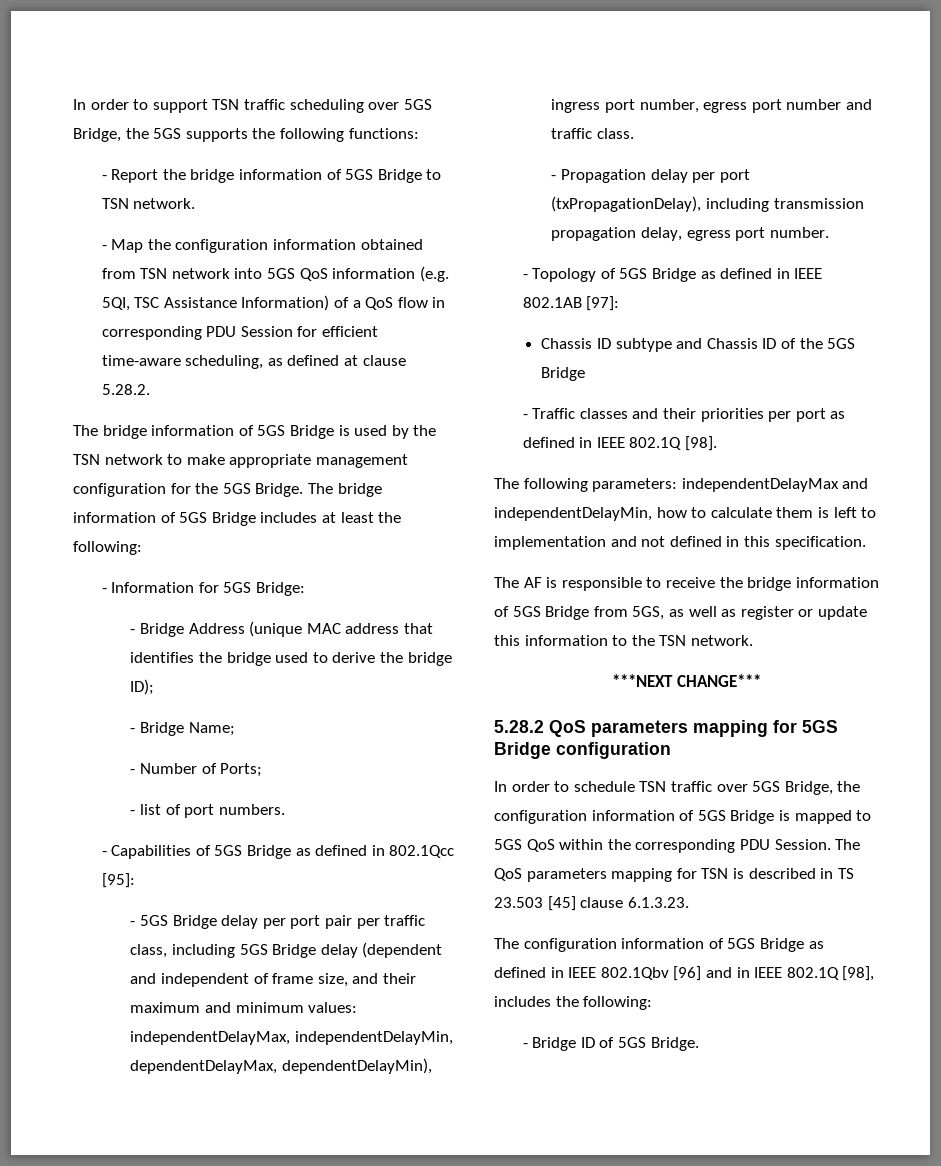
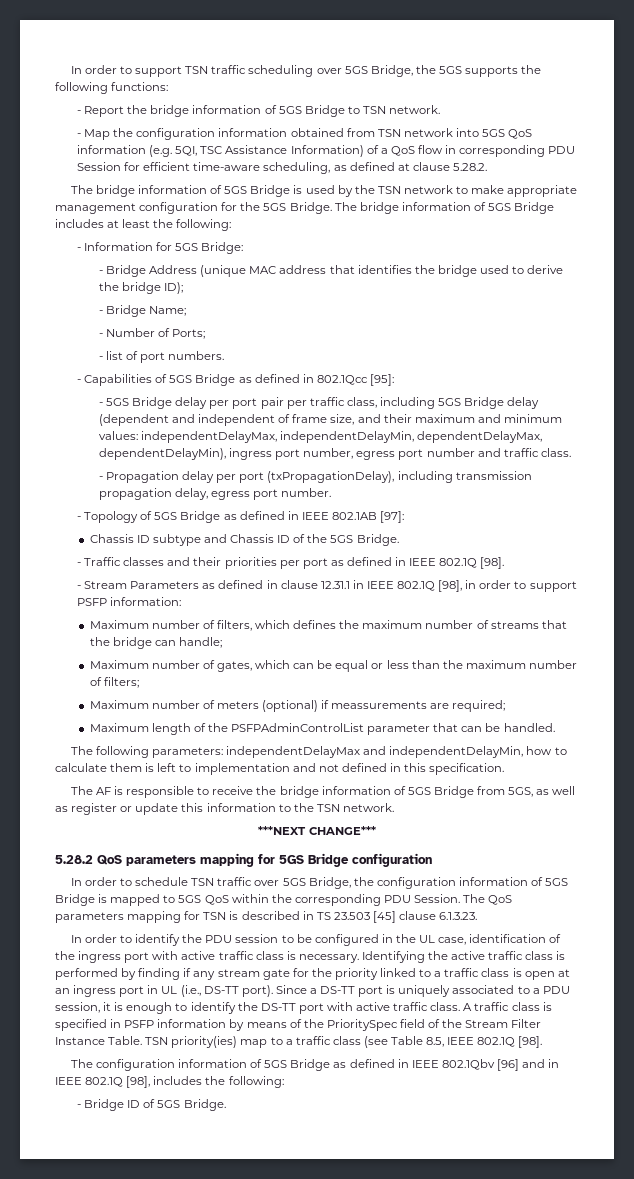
[541,367,586,381] Bridge -> [356,534,399,546] Bridge.
(718, 443) none -> [76,580,577,592] [76,597,182,606] [89,620,567,631] [89,637,222,649] [89,660,577,672] [89,677,139,688] [89,700,506,712] [89,723,555,735] // - Stream Parameters as defined in clause 12.31.1 in IEEE 802.1Q [98], in order to support PSFP information: // Maximum number of filters, which defines the maximum number of streams that the bridge can handle; // Maximum number of gates, which can be equal or less than the maximum number of filters; // Maximum number of meters (optional) if meassurements are required; // Maximum length of the PSFPAdminControlList parameter that can be handled.
(689, 902) none -> [70,934,562,946] [55,951,566,963] [55,968,570,980] [55,985,570,997] [55,1002,552,1014] [55,1019,542,1031] [55,1036,543,1048] // In order to identify the PDU session to be configured in the UL case, identification of the ingress port with active traffic class is necessary. Identifying the active traffic class is performed by finding if any stream gate for the priority linked to a traffic class is open at an ingress port in UL (i.e., DS-TT port). Since a DS-TT port is uniquely associated to a PDU session, it is enough to identify the DS-TT port with active traffic class. A traffic class is specified in PSFP information by means of the PrioritySpec field of the Stream Filter Instance Table. TSN priority(ies) map to a traffic class (see Table 8.5, IEEE 802.1Q [98].

